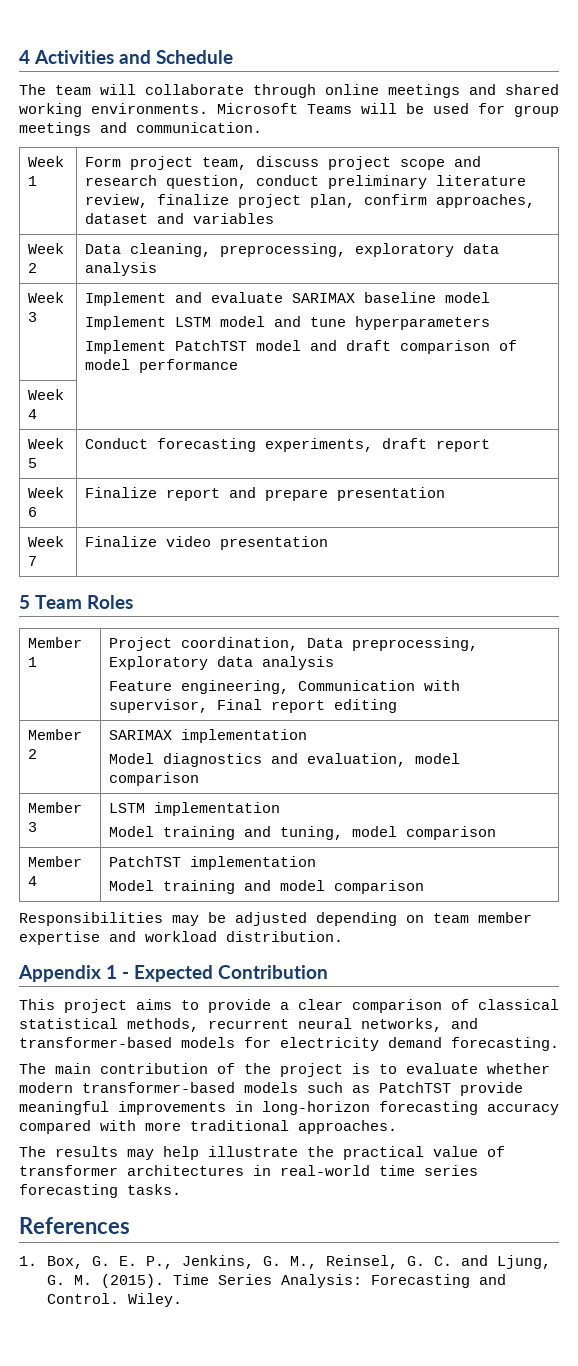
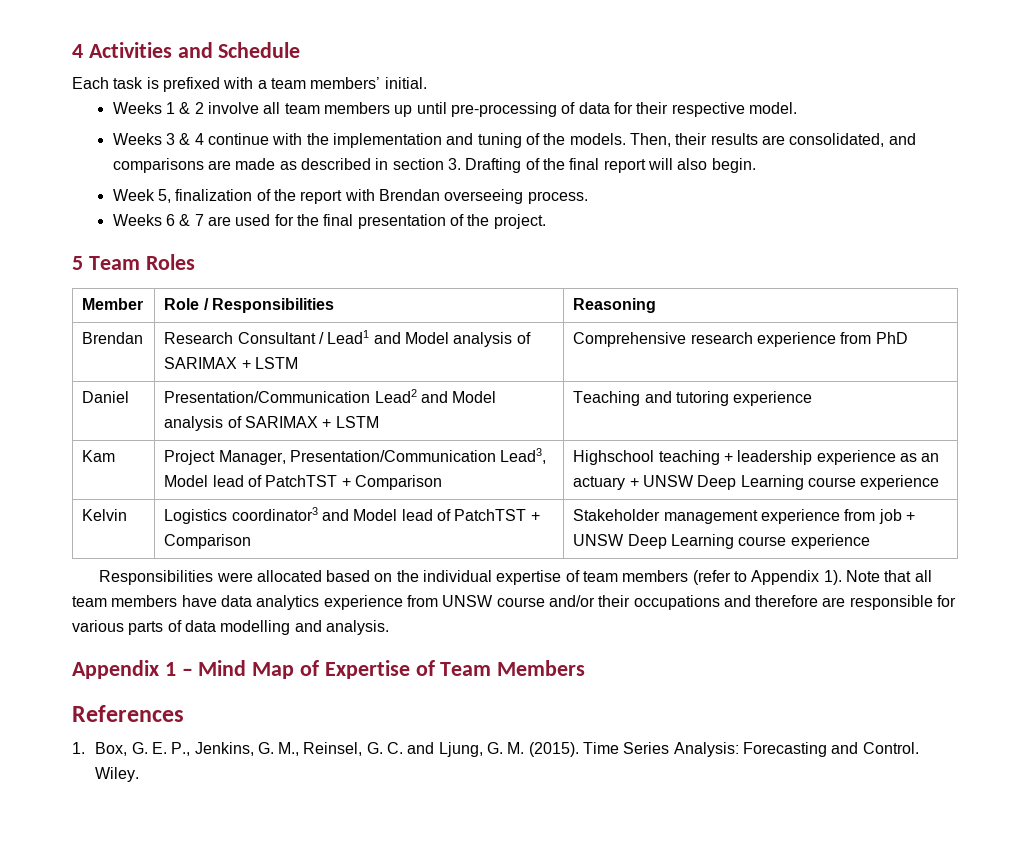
[19,84,559,98] [19,103,559,117] [19,122,262,136] [27,156,64,167] [27,176,37,186] [84,156,481,170] [84,175,526,189] [84,194,535,208] [84,213,274,224] [27,243,64,254] [27,263,37,273] [84,243,499,257] [84,262,157,276] [27,292,64,303] [27,312,37,322] [84,292,490,306] [84,316,490,330] [84,340,517,354] [84,359,238,373] [27,389,64,400] [27,409,37,419] [27,438,64,449] [27,458,37,468] [84,438,490,452] [27,487,64,498] [27,507,37,517] [84,487,445,501] [27,536,64,547] [27,556,37,566] [84,536,328,550] [19,595,133,609] [27,637,82,648] [27,657,37,667] [108,637,478,651] [108,656,334,670] [108,680,460,694] [108,699,397,713] [27,729,82,740] [27,749,37,759] [108,729,307,743] [108,753,460,767] [108,772,199,786] [27,802,82,813] [27,822,37,832] [108,802,280,816] [108,826,496,840] [27,856,82,867] [27,876,37,886] [108,856,316,870] [108,880,424,894] [19,912,532,926] [19,931,343,945] [18,965,328,982] [19,999,559,1013] [19,1018,478,1032] [19,1037,559,1051] [19,1063,550,1077] [19,1082,523,1096] [19,1101,559,1115] [19,1120,397,1134] [19,1146,505,1160] [19,1165,478,1176] [19,1184,181,1198] The team will collaborate through online meetings and shared working environments. Microsoft Teams will be used for group meetings and communication. // Week 1 | Form project team, discuss project scope and research question, conduct preliminary literature review, finalize project plan, confirm approaches, dataset and variables // Week 2 | Data cleaning, preprocessing, exploratory data analysis // Week 3 | Implement and evaluate SARIMAX baseline model // Implement LSTM model and tune hyperparameters // Implement PatchTST model and draft comparison of model performance // Week 4 | // Week 5 | Conduct forecasting experiments, draft report // Week 6 | Finalize report and prepare presentation // Week 7 | Finalize video presentation // 5 Team Roles // Member 1 | Project coordination, Data preprocessing, Exploratory data analysis // Feature engineering, Communication with supervisor, Final report editing // Member 2 | SARIMAX implementation // Model diagnostics and evaluation, model comparison // Member 3 | LSTM implementation // Model training and tuning, model comparison // Member 4 | PatchTST implementation // Model training and model comparison // Responsibilities may be adjusted depending on team member expertise and workload distribution. // Appendix 1 - Expected Contribution // This project aims to provide a clear comparison of classical statistical methods, recurrent neural networks, and transformer-based models for electricity demand forecasting. // The main contribution of the project is to evaluate whether modern transformer-based models such as PatchTST provide meaningful improvements in long-horizon forecasting accuracy compared with more traditional approaches. // The results may help illustrate the practical value of transformer architectures in real-world time series forecasting tasks. -> [72,77,427,92] [112,102,797,117] [112,133,916,148] [112,158,756,173] [112,189,588,204] [112,214,546,229] [72,254,195,270] [82,298,144,310] [164,298,335,313] [573,298,657,313] [82,332,144,344] [164,330,531,347] [164,357,299,369] [573,332,908,347] [82,391,130,403] [164,389,497,403] [164,416,379,431] [573,391,813,406] [82,450,116,462] [164,448,547,465] [164,475,442,490] [573,450,940,465] [573,475,940,490] [82,509,128,521] [164,507,540,524] [164,534,252,549] [573,509,915,524] [573,534,870,549] [99,570,932,585] [72,595,957,610] [72,620,389,635] [72,660,586,679] Each task is prefixed with a team members’ initial. // Weeks 1 & 2 involve all team members up until pre-processing of data for their respective model. // Weeks 3 & 4 continue with the implementation and tuning of the models. Then, their results are consolidated, and comparisons are made as described in section 3. Drafting of the final report will also begin. // Week 5, finalization of the report with Brendan overseeing process. // Weeks 6 & 7 are used for the final presentation of the project. // 5 Team Roles // Member | Role / Responsibilities | Reasoning // Brendan | Research Consultant / Lead1 and Model analysis of SARIMAX + LSTM | Comprehensive research experience from PhD // Daniel | Presentation/Communication Lead2 and Model analysis of SARIMAX + LSTM | Teaching and tutoring experience // Kam | Project Manager, Presentation/Communication Lead3, Model lead of PatchTST + Comparison | Highschool teaching + leadership experience as an actuary + UNSW Deep Learning course experience // Kelvin | Logistics coordinator3 and Model lead of PatchTST + Comparison | Stakeholder management experience from job + UNSW Deep Learning course experience // Responsibilities were allocated based on the individual expertise of team members (refer to Appendix 1). Note that all team members have data analytics experience from UNSW course and/or their occupations and therefore are responsible for various parts of data modelling and analysis. // Appendix 1 – Mind Map of Expertise of Team Members

